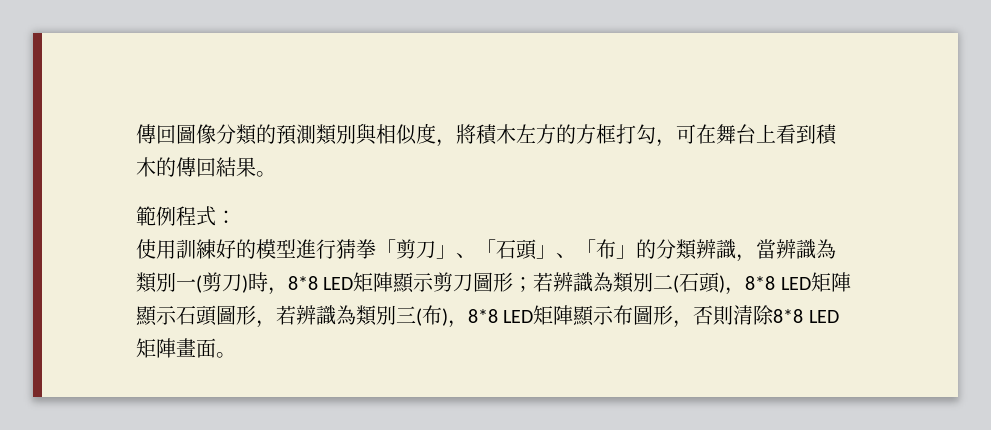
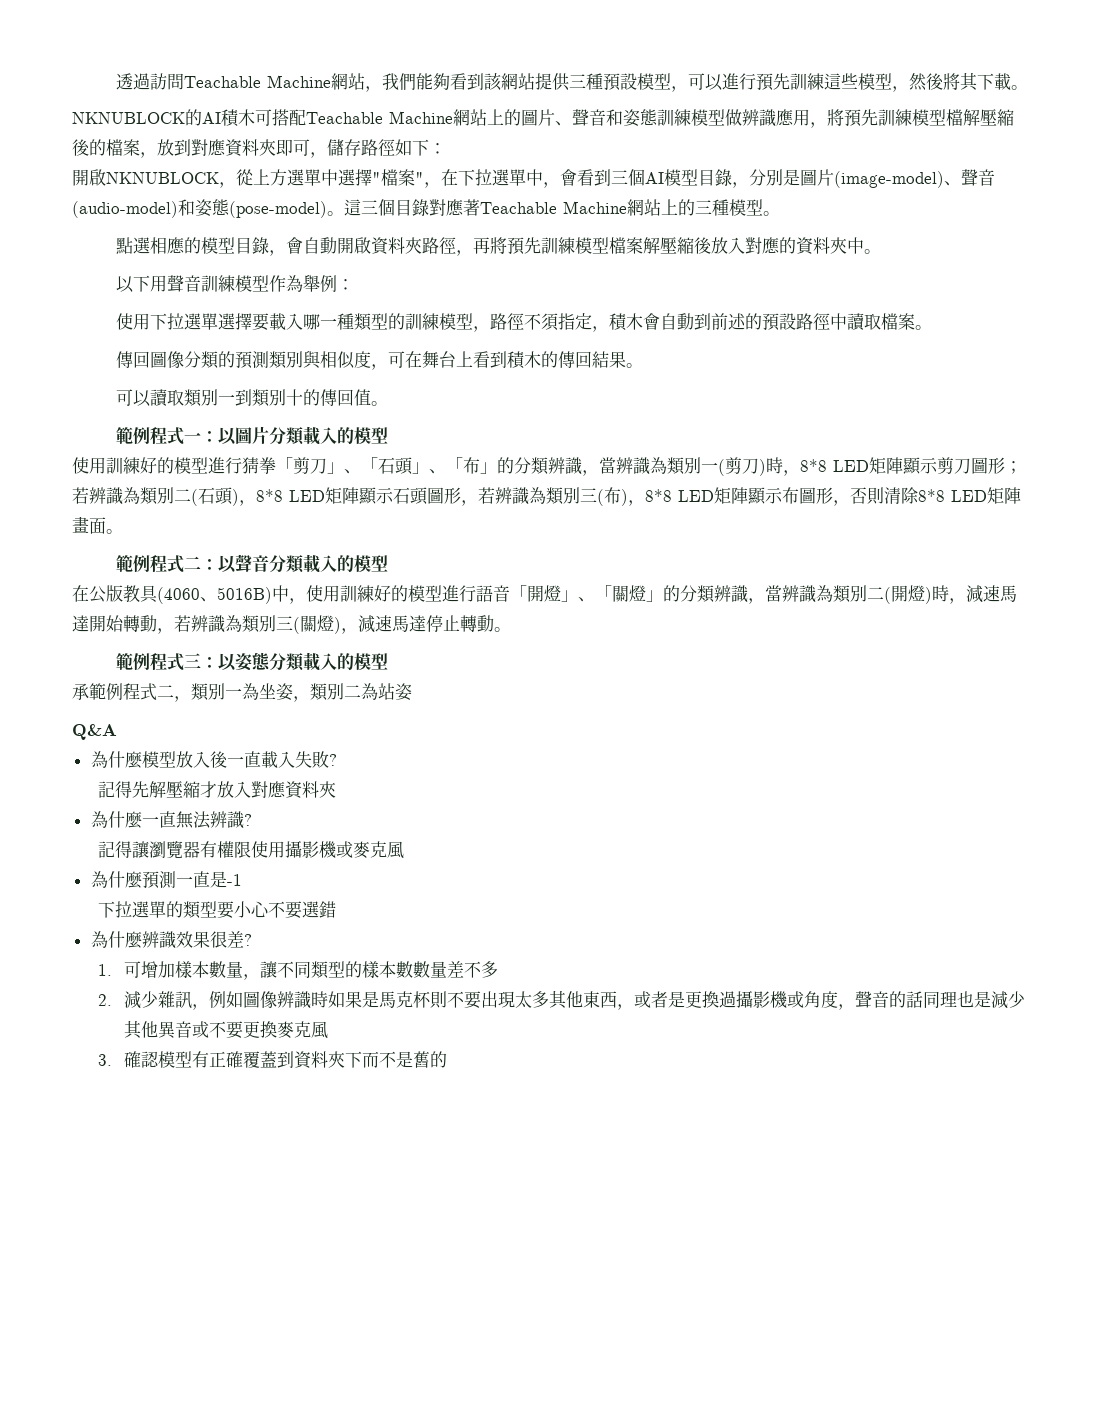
(136, 134) none -> [115,72,1028,92] [72,109,1014,128] [72,139,446,158] [72,169,995,188] [72,199,780,218] [115,237,881,256] [115,274,354,293] [115,313,932,332] 透過訪問Teachable Machine網站，我們能夠看到該網站提供三種預設模型，可以進行預先訓練這些模型，然後將其下載。 // NKNUBLOCK的AI積木可搭配Teachable Machine網站上的圖片、聲音和姿態訓練模型做辨識應用，將預先訓練模型檔解壓縮後的檔案，放到對應資料夾即可，儲存路徑如下： // 開啟NKNUBLOCK，從上方選單中選擇"檔案"，在下拉選單中，會看到三個AI模型目錄，分別是圖片(image-model)、聲音(audio-model)和姿態(pose-model)。這三個目錄對應著Teachable Machine網站上的三種模型。 // 點選相應的模型目錄，會自動開啟資料夾路徑，再將預先訓練模型檔案解壓縮後放入對應的資料夾中。 // 以下用聲音訓練模型作為舉例： // 使用下拉選單選擇要載入哪一種類型的訓練模型，路徑不須指定，積木會自動到前述的預設路徑中讀取檔案。 //
[456,124,676,147] 將積木左方的方框打勾， -> (388, 367) none
[136,206,236,226] // 範例程式： -> [115,389,388,407] [115,426,388,445] // 可以讀取類別一到類別十的傳回值。 // 範例程式一：以圖片分類載入的模型
(236, 355) none -> [115,554,388,573] [72,585,1017,604] [72,615,511,634] [115,652,388,671] [72,683,412,702] [72,724,117,740] [90,751,337,769] [97,781,336,799] [90,811,252,829] [97,841,404,859] [90,871,242,889] [97,901,336,919] [90,931,252,949] [97,961,498,980] [97,990,1025,1010] [123,1020,328,1039] [97,1051,447,1069] // 範例程式二：以聲音分類載入的模型 // 在公版教具(4060、5016B)中，使用訓練好的模型進行語音「開燈」、「關燈」的分類辨識，當辨識為類別二(開燈)時，減速馬達開始轉動，若辨識為類別三(關燈)，減速馬達停止轉動。 // 範例程式三：以姿態分類載入的模型 // 承範例程式二，類別一為坐姿，類別二為站姿 // Q&A // 為什麼模型放入後一直載入失敗? // 記得先解壓縮才放入對應資料夾 // 為什麼一直無法辨識? // 記得讓瀏覽器有權限使用攝影機或麥克風 // 為什麼預測一直是-1 // 下拉選單的類型要小心不要選錯 // 為什麼辨識效果很差? // 1.可增加樣本數量，讓不同類型的樣本數數量差不多 // 2.減少雜訊，例如圖像辨識時如果是馬克杯則不要出現太多其他東西，或者是更換過攝影機或角度，聲音的話同理也是減少其他異音或不要更換麥克風 // 3.確認模型有正確覆蓋到資料夾下而不是舊的

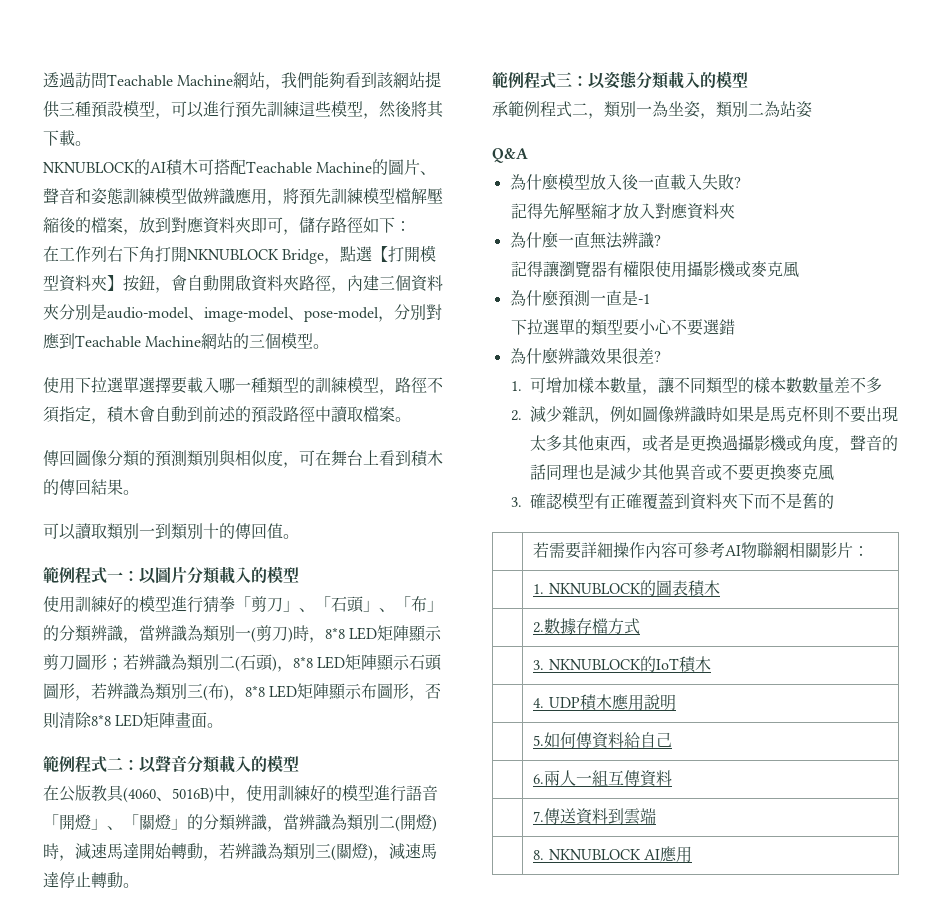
[453,109,504,126] 網站上 -> (373, 167) none
[72,169,995,188] [72,199,780,218] [115,237,269,254] 開啟NKNUBLOCK，從上方選單中選擇"檔案"，在下拉選單中，會看到三個AI模型目錄，分別是圖片(image-model)、聲音(audio-model)和姿態(pose-model)。這三個目錄對應著Teachable Machine網站上的三種模型。 // 點選相應的模型目錄 -> [43,245,437,264] [43,275,155,292] 在工作列右下角打開NKNUBLOCK Bridge，點選【打開模型資料夾】按鈕
[472,237,881,255] [115,274,354,293] 再將預先訓練模型檔案解壓縮後放入對應的資料夾中。 // 以下用聲音訓練模型作為舉例： -> [347,275,443,292] [43,304,442,322] [43,332,330,350] 內建三個資料夾分別是audio-model、image-model、pose-model，分別對應到Teachable Machine網站的三個模型。
(447, 1059) none -> [533,542,870,559] [533,580,720,597] [533,618,641,635] [533,656,711,673] [533,694,676,711] [533,732,673,749] [533,770,673,787] [533,808,657,825] [533,846,693,863] // | 若需要詳細操作內容可參考AI物聯網相關影片： // | 1. NKNUBLOCK的圖表積木 // | 2.數據存檔方式 // | 3. NKNUBLOCK的IoT積木 // | 4. UDP積木應用說明 // | 5.如何傳資料給自己 // | 6.兩人一組互傳資料 // | 7.傳送資料到雲端 // | 8. NKNUBLOCK AI應用

